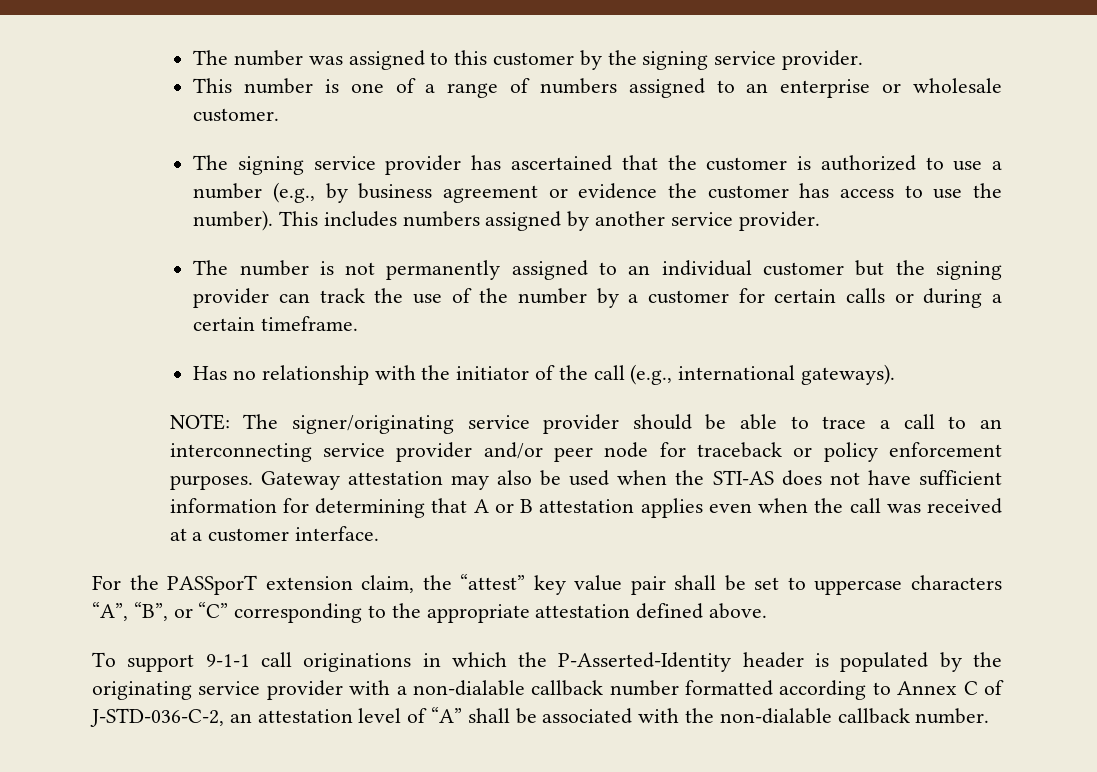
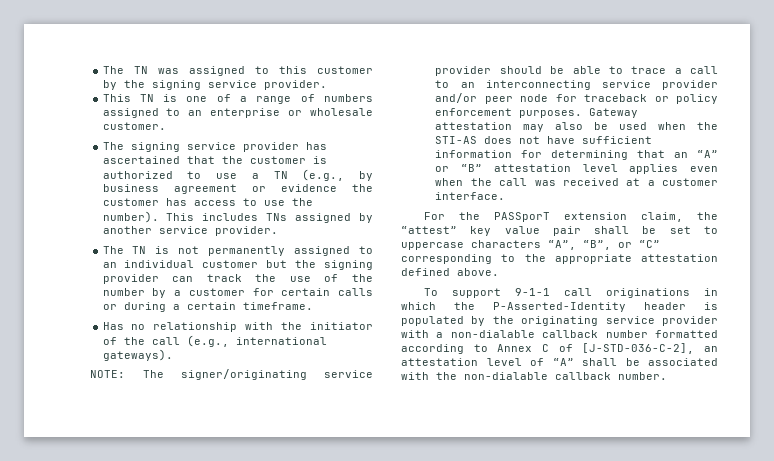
[193,50,304,66] The number -> [102,66,148,74] The TN
[244,78,314,94] number -> [139,94,154,102] TN
[193,183,263,199] number -> [273,171,288,179] TN
[402,211,480,227] numbers -> [266,213,288,221] TNs
[239,260,309,276] number -> [132,246,147,254] TN
[473,499,635,513] A or B attestation -> [674,150,718,158] [435,164,618,172] an “A” or “B” attestation level
[90,708,224,727] J-STD-036-C-2, -> [582,343,695,354] [J-STD-036-C-2],

